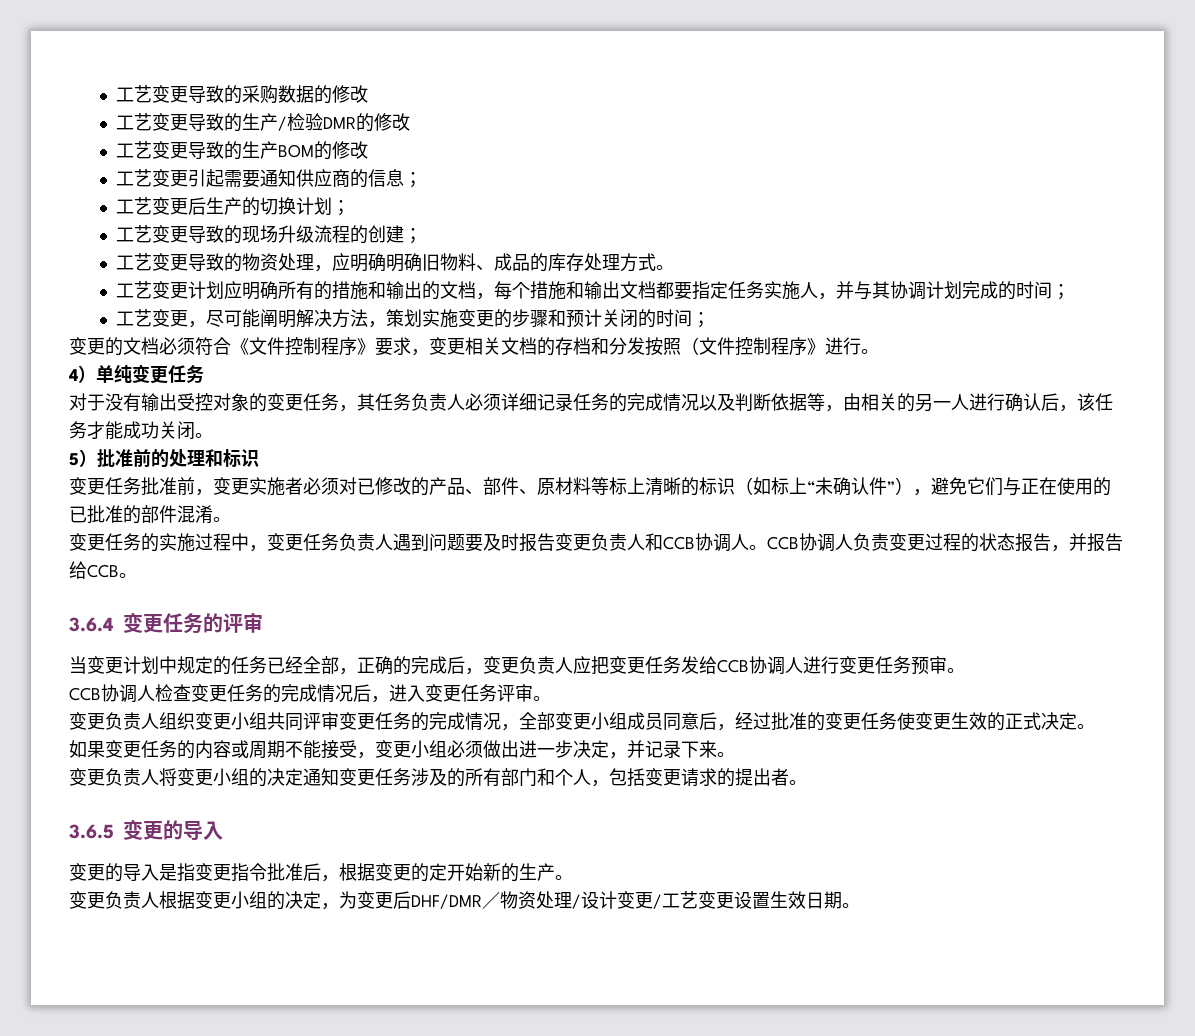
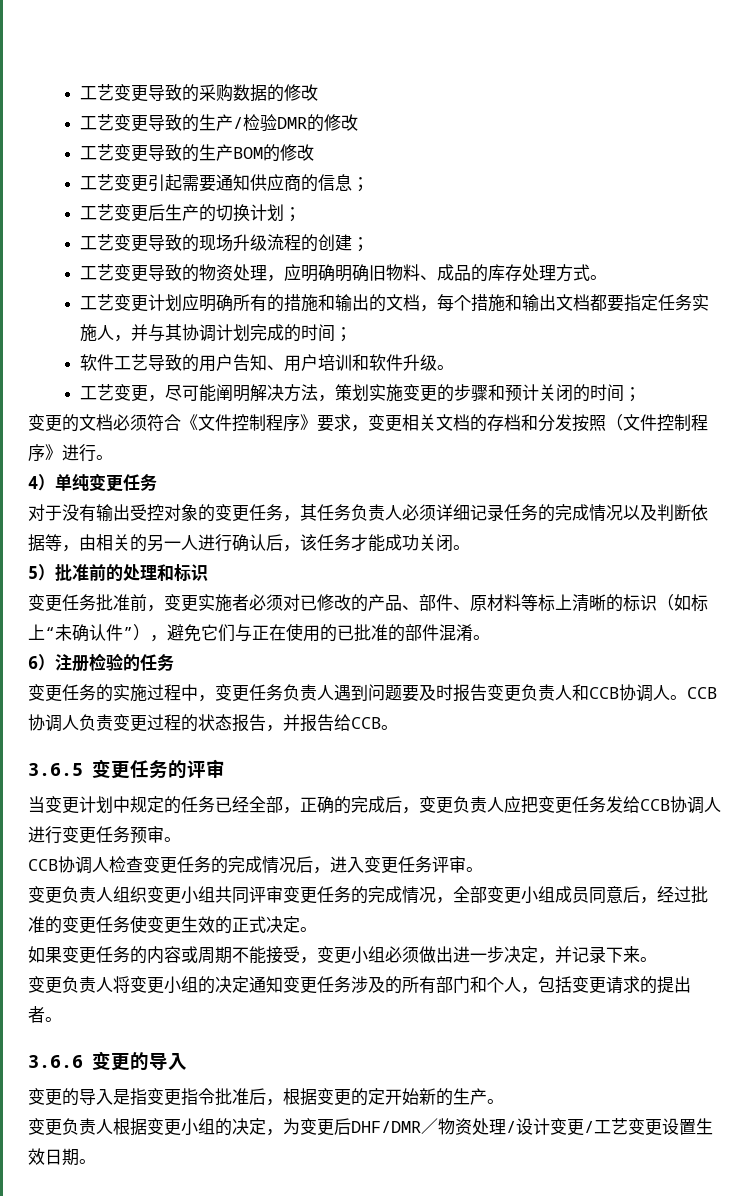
(1071, 292) none -> [79,354,454,372] // 软件工艺导致的用户告知、用户培训和软件升级。
(231, 519) none -> [28,653,174,672] // 6）注册检验的任务
[69,617,114,632] 3.6.4 -> [28,763,83,776] 3.6.5
[69,824,114,839] 3.6.5 -> [28,1055,83,1068] 3.6.6

